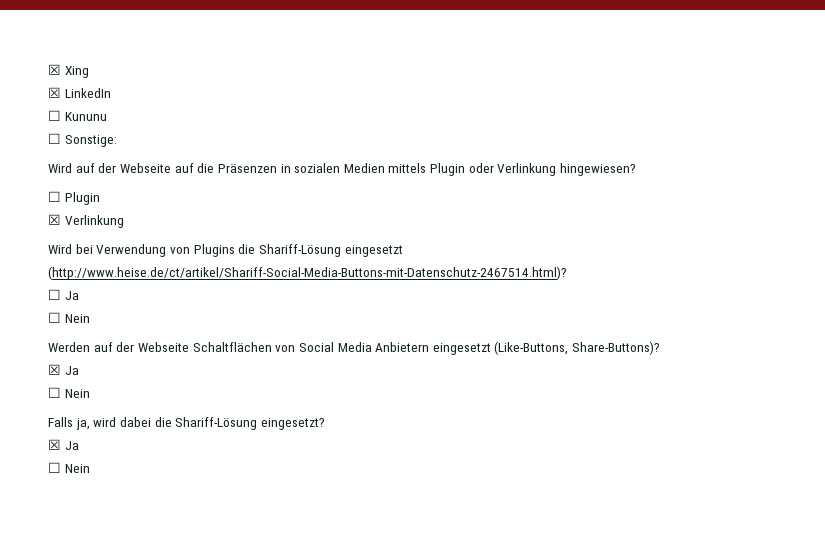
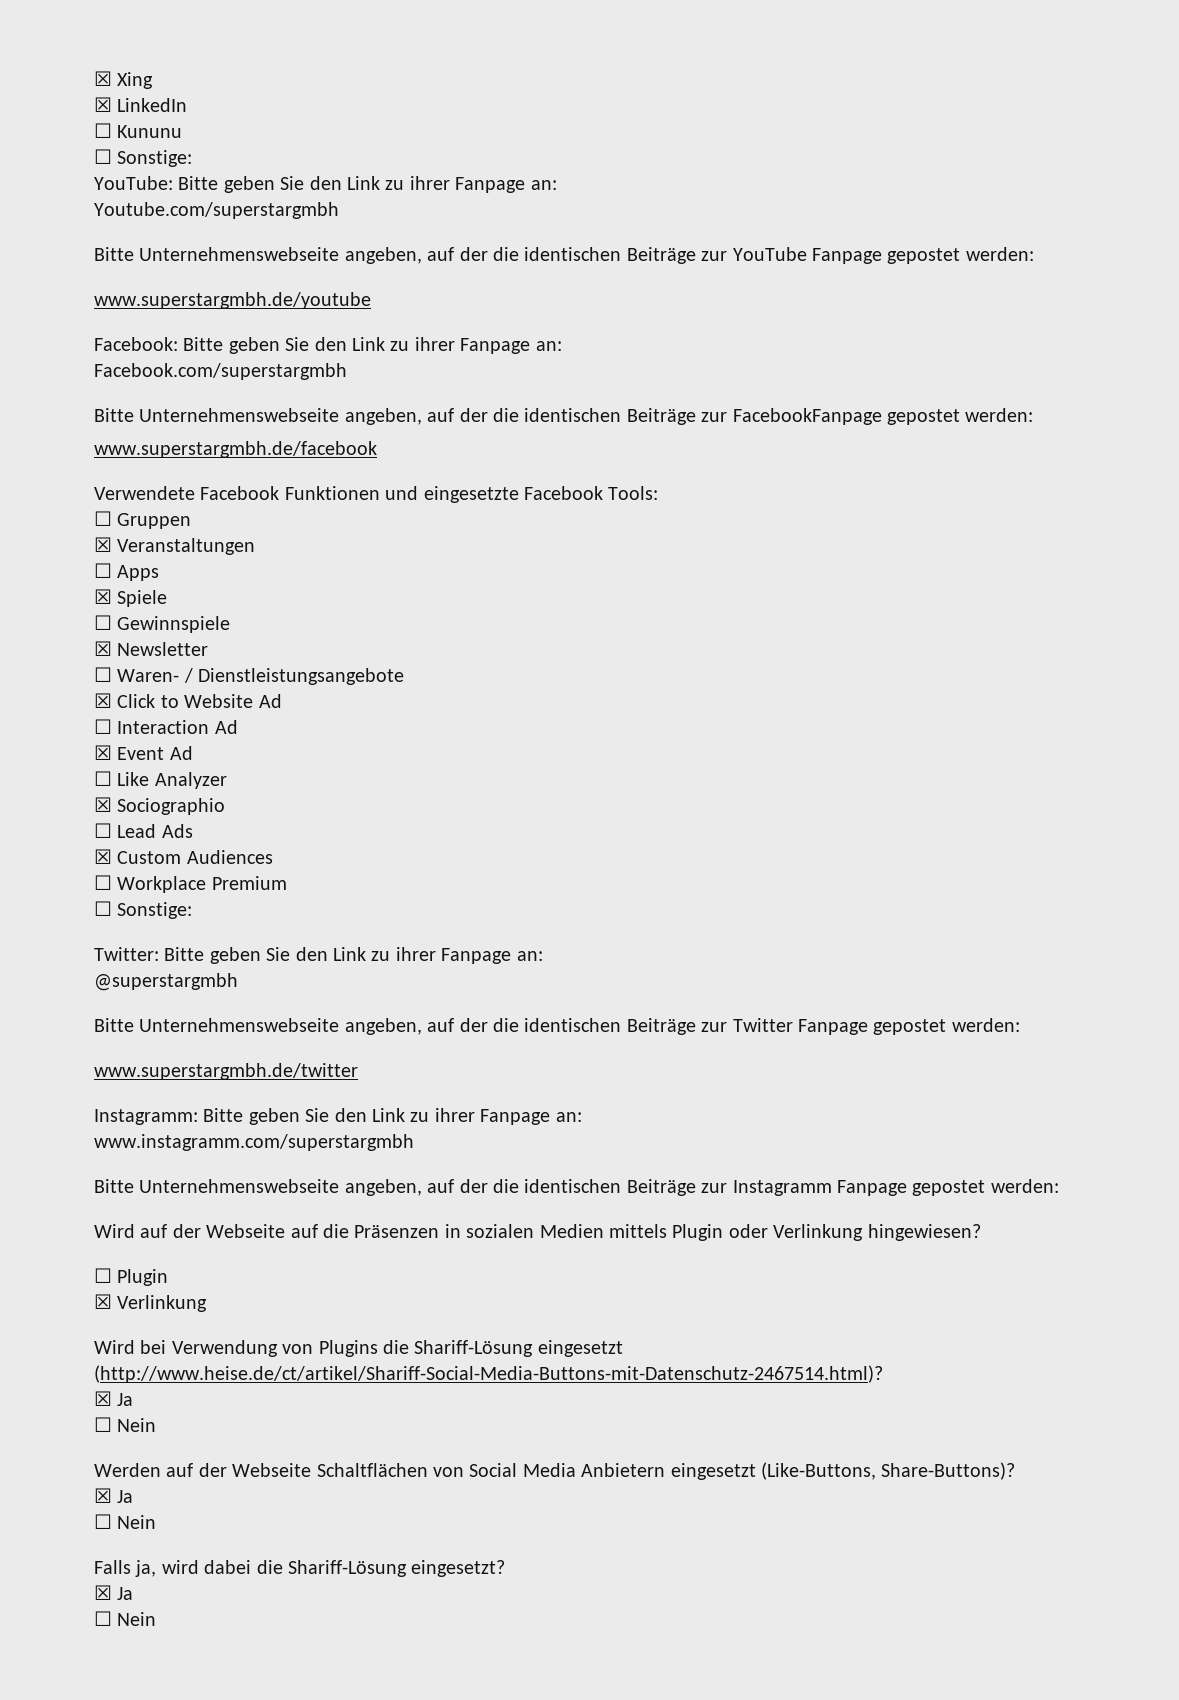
(117, 141) none -> [94,176,557,193] [94,202,339,219] [94,247,1034,264] [94,292,371,309] [94,337,562,354] [94,363,347,380] [94,408,1034,425] [94,441,377,458] [94,486,659,503] [94,511,192,529] [94,537,256,555] [94,563,160,581] [94,589,168,607] [94,615,231,633] [94,641,209,656] [94,667,405,685] [94,693,282,708] [94,719,238,734] [94,745,193,760] [94,771,227,789] [94,797,226,815] [94,823,193,838] [94,849,273,864] [94,875,287,893] [94,901,193,919] [94,947,543,964] [94,973,238,991] [94,1018,1020,1035] [94,1063,358,1080] [94,1108,582,1125] [94,1134,414,1151] [94,1179,1059,1196] // YouTube: Bitte geben Sie den Link zu ihrer Fanpage an: // Youtube.com/superstargmbh // Bitte Unternehmenswebseite angeben, auf der die identischen Beiträge zur YouTube Fanpage gepostet werden: // www.superstargmbh.de/youtube // Facebook: Bitte geben Sie den Link zu ihrer Fanpage an: // Facebook.com/superstargmbh // Bitte Unternehmenswebseite angeben, auf der die identischen Beiträge zur FacebookFanpage gepostet werden: // www.superstargmbh.de/facebook // Verwendete Facebook Funktionen und eingesetzte Facebook Tools: // ☐ Gruppen // ☒ Veranstaltungen // ☐ Apps // ☒ Spiele // ☐ Gewinnspiele // ☒ Newsletter // ☐ Waren- / Dienstleistungsangebote // ☒ Click to Website Ad // ☐ Interaction Ad // ☒ Event Ad // ☐ Like Analyzer // ☒ Sociographio // ☐ Lead Ads // ☒ Custom Audiences // ☐ Workplace Premium // ☐ Sonstige: // Twitter: Bitte geben Sie den Link zu ihrer Fanpage an: // @superstargmbh // Bitte Unternehmenswebseite angeben, auf der die identischen Beiträge zur Twitter Fanpage gepostet werden: // www.superstargmbh.de/twitter // Instagramm: Bitte geben Sie den Link zu ihrer Fanpage an: // www.instagramm.com/superstargmbh // Bitte Unternehmenswebseite angeben, auf der die identischen Beiträge zur Instagramm Fanpage gepostet werden:
[48,289,61,300] ☐ -> [94,1391,112,1406] ☒

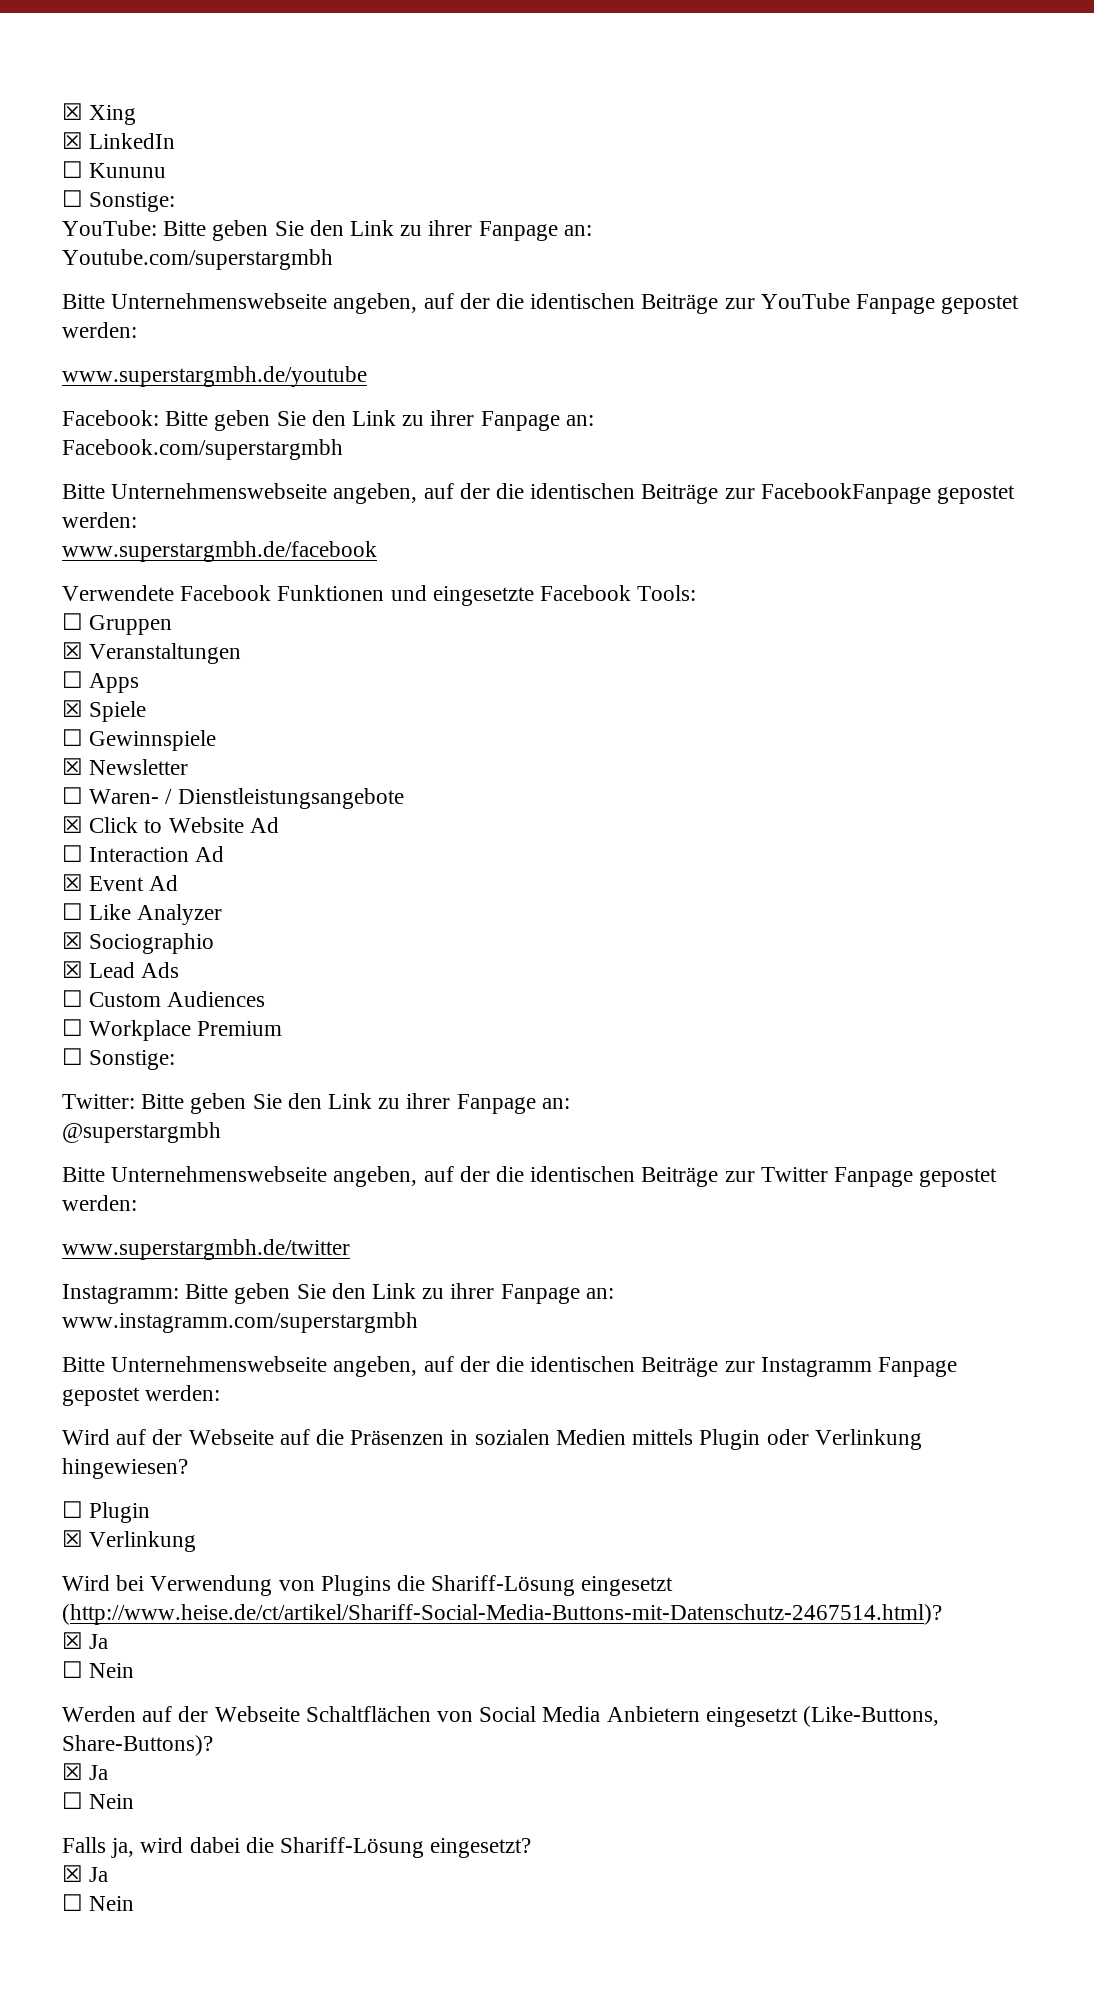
[94,823,112,838] ☐ -> [62,961,83,978] ☒
[94,849,112,864] ☒ -> [62,990,83,1007] ☐

